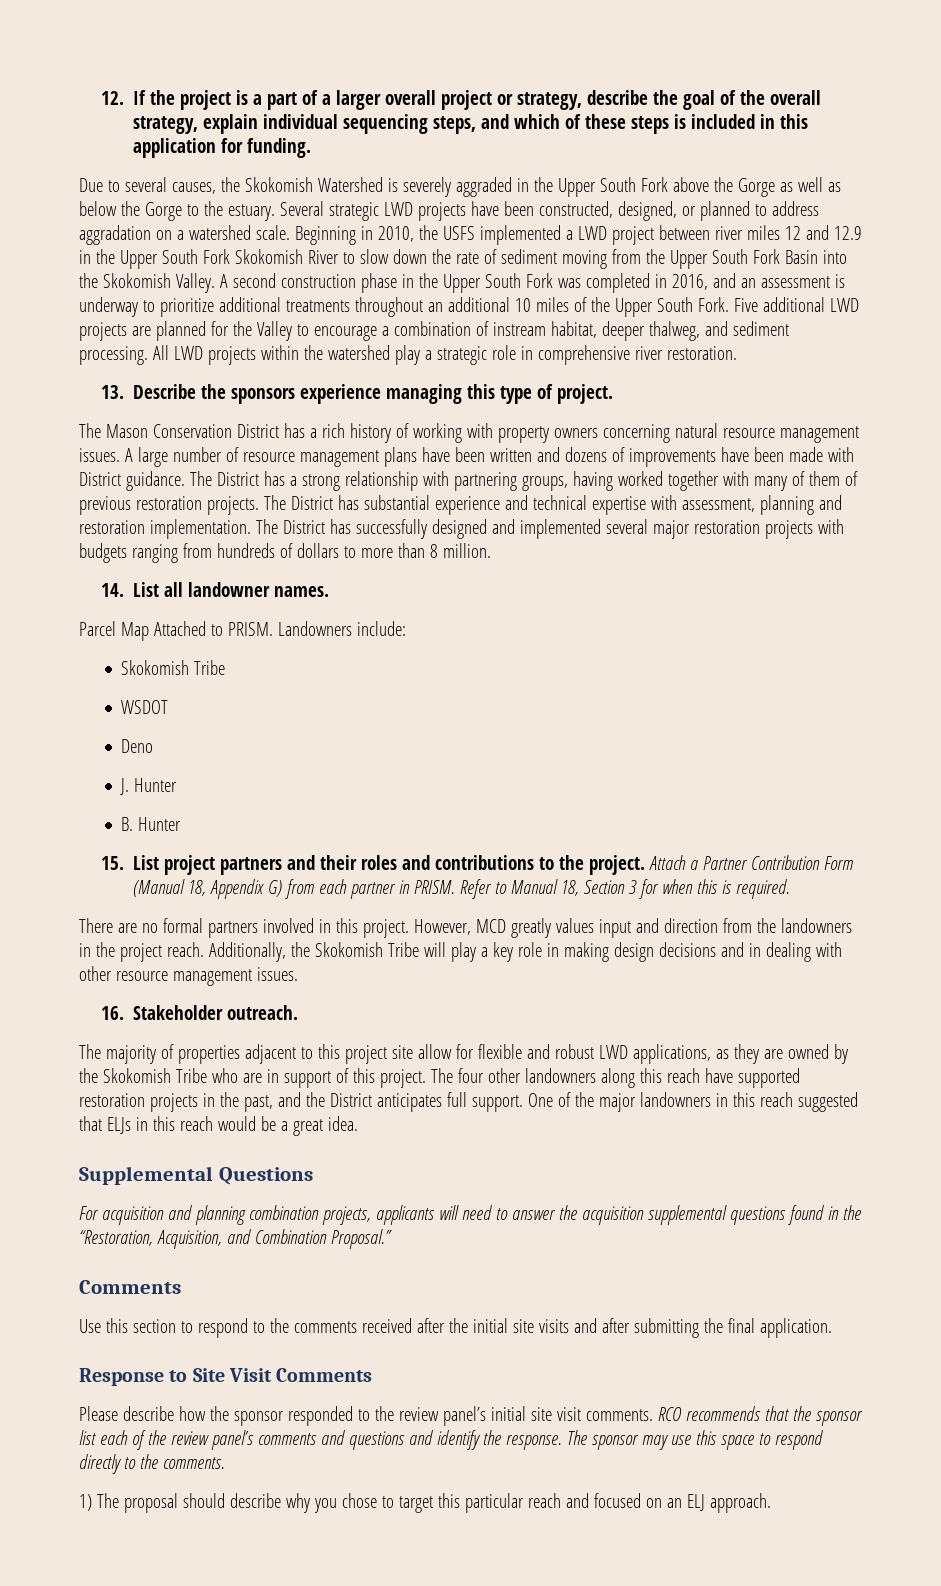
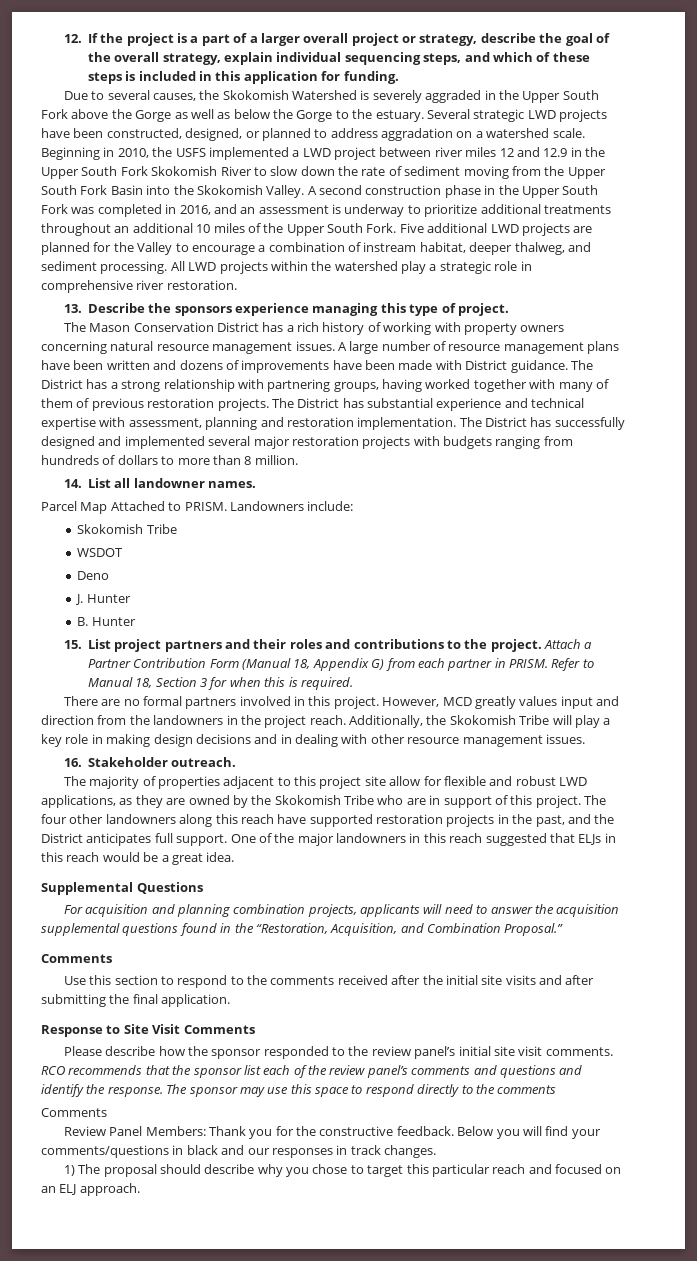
[162,1457,225,1469] comments. -> [497,1085,557,1094] [41,1108,107,1117] [63,1126,601,1139] [41,1145,436,1158] comments // Comments // Review Panel Members: Thank you for the constructive feedback. Below you will find your comments/questions in black and our responses in track changes.

